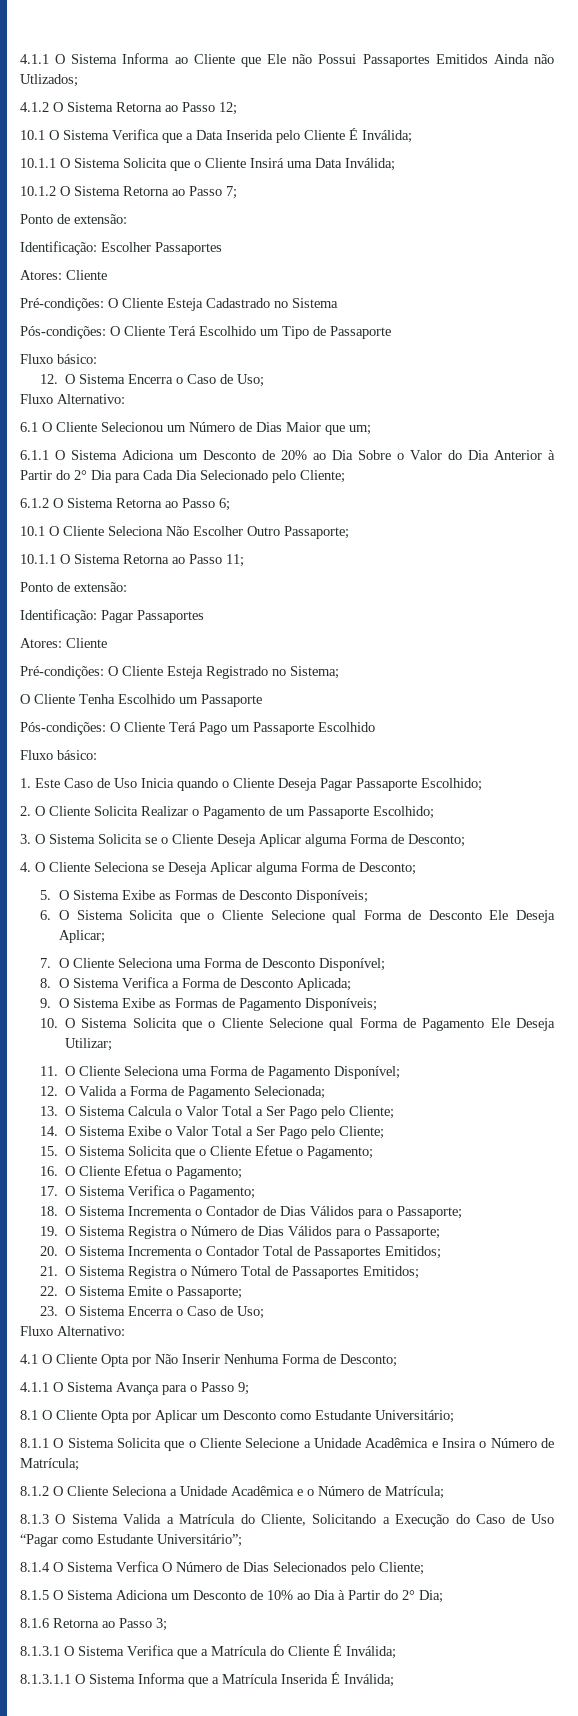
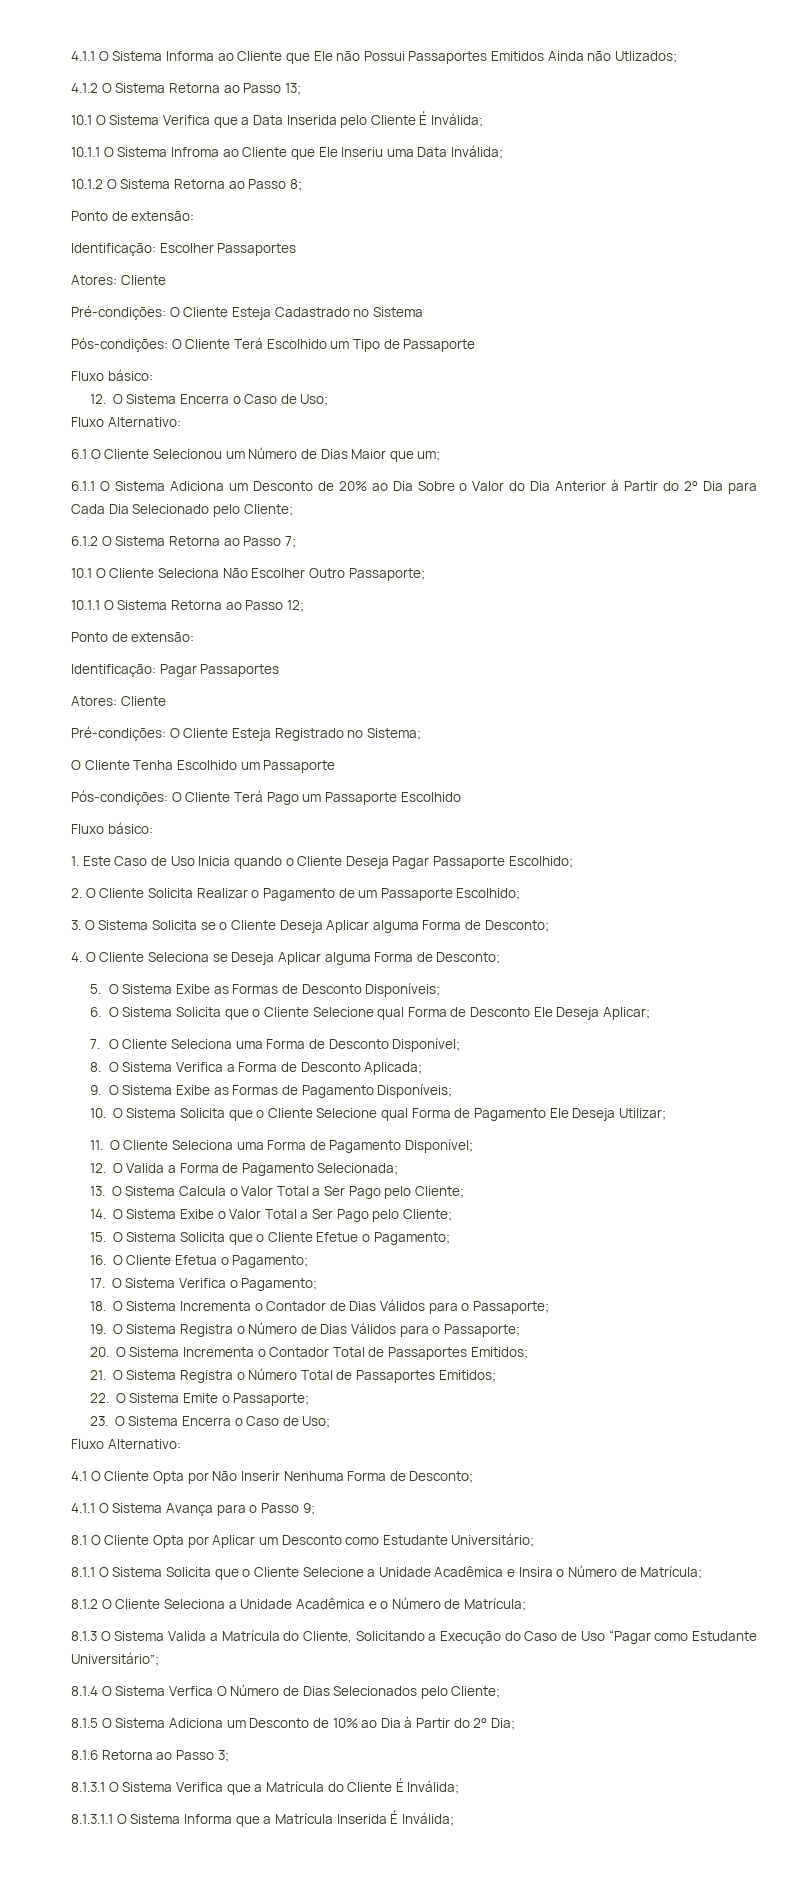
[219,102,237,115] 12; -> [284,83,301,95] 13;
[123,158,284,171] Solicita que o Cliente Insirá -> [170,147,384,160] Infroma ao Cliente que Ele Inseriu
[226,186,237,199] 7; -> [289,179,302,191] 8;
[219,498,230,511] 6; -> [284,536,296,548] 7;
[226,554,244,567] 11; -> [286,600,304,612] 12;

